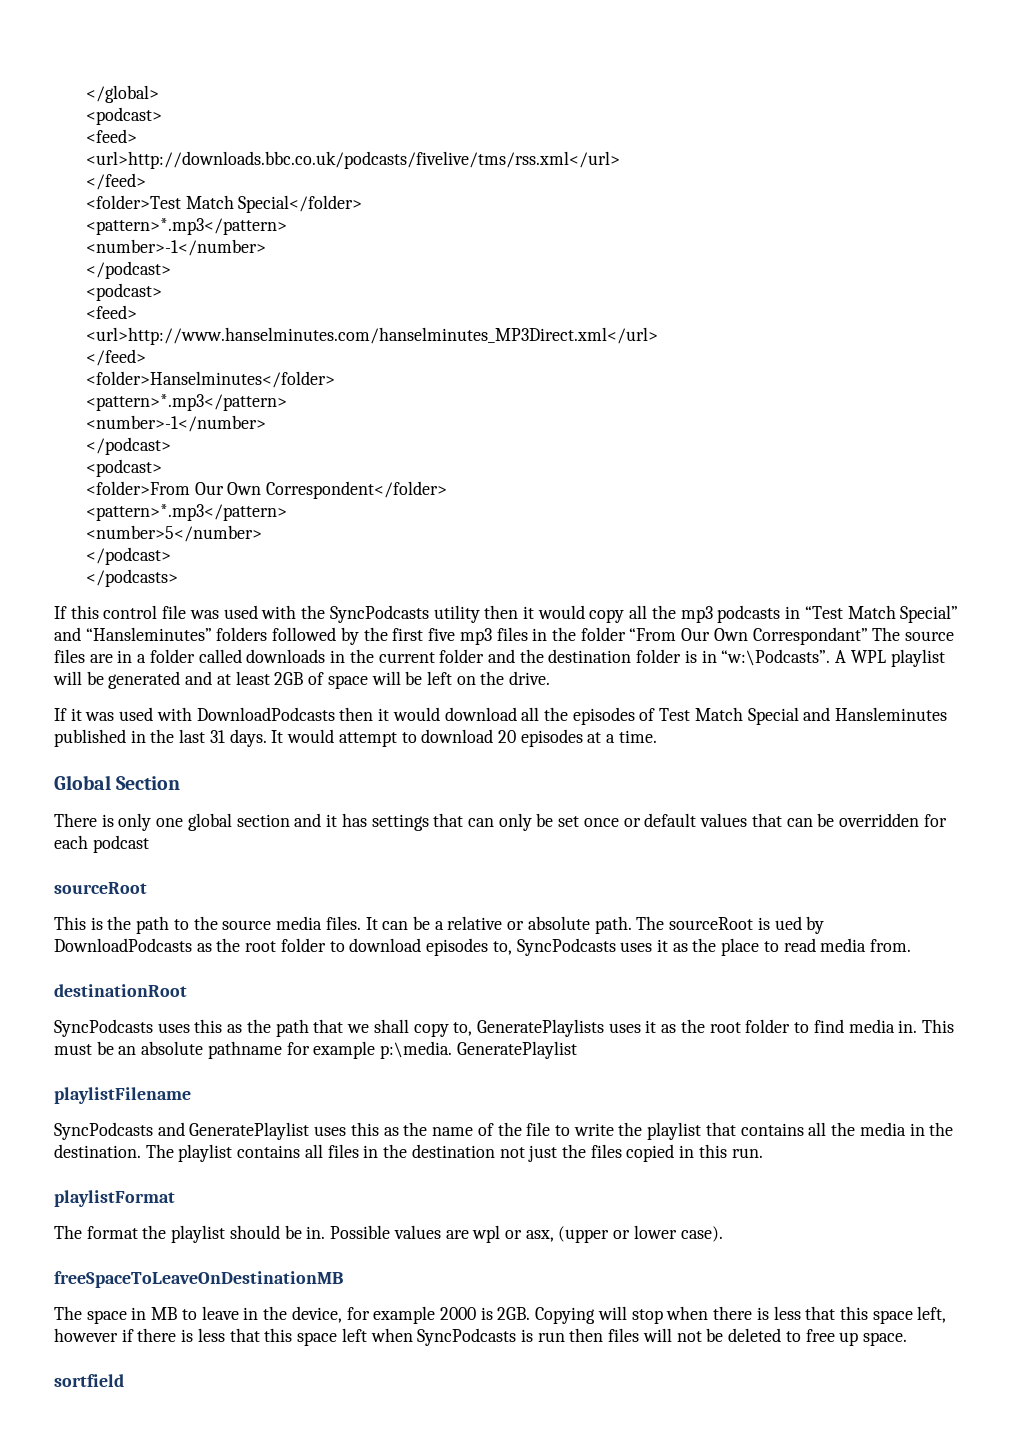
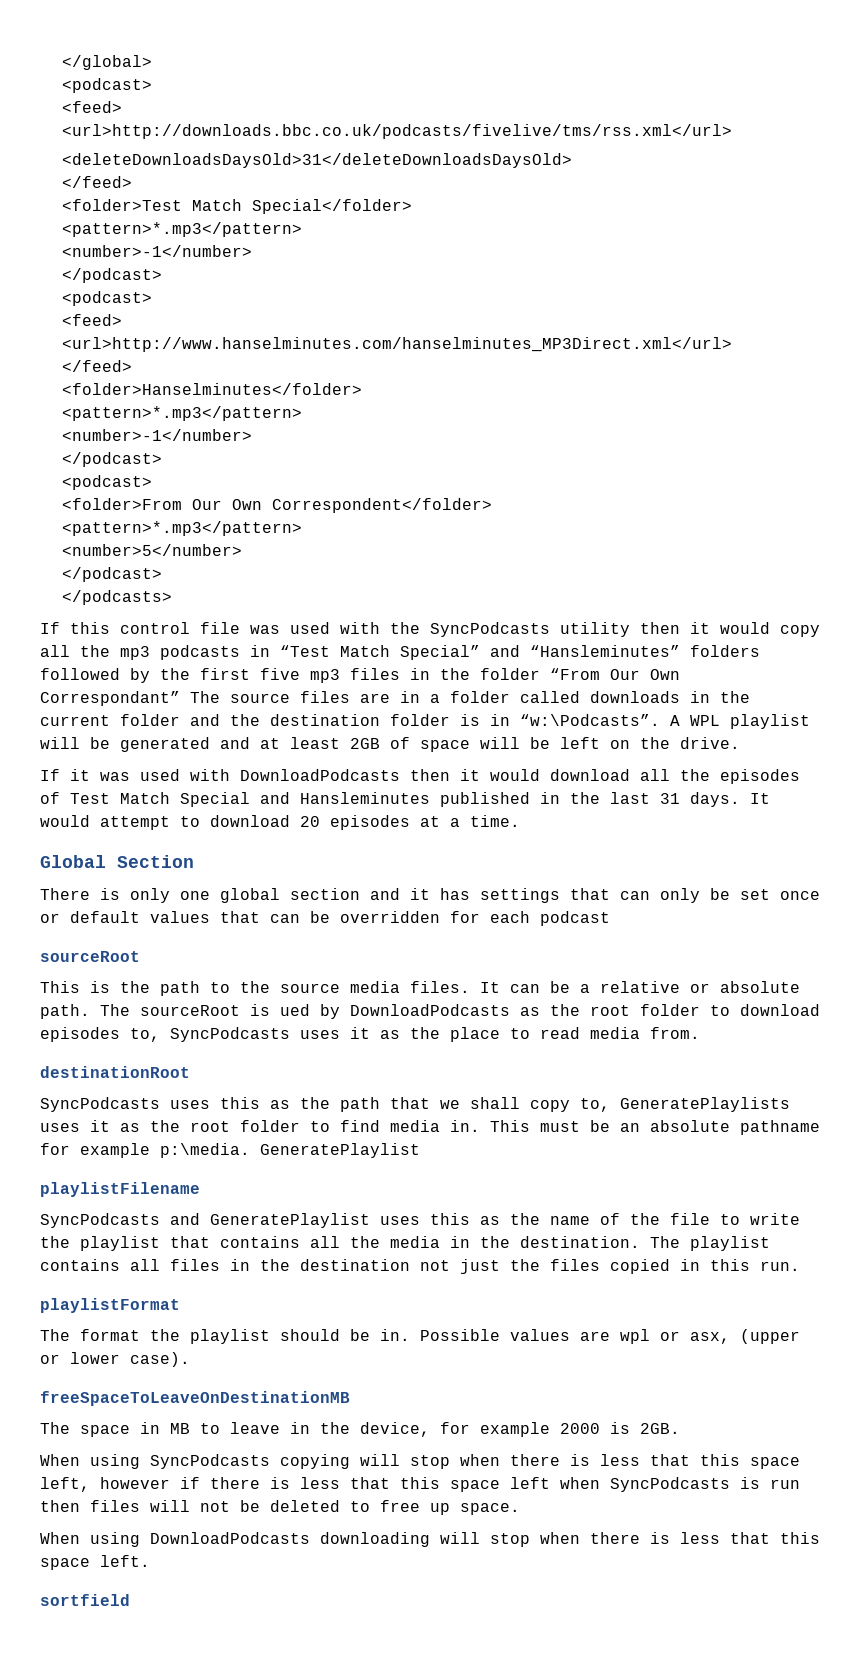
(620, 160) none -> [61,153,572,168] // <deleteDownloadsDaysOld>31</deleteDownloadsDaysOld>
[535,1307,596,1324] Copying -> [40,1454,350,1469] // When using SyncPodcasts copying
(907, 1339) none -> [40,1532,820,1547] [40,1555,150,1570] // When using DownloadPodcasts downloading will stop when there is less that this space left.

